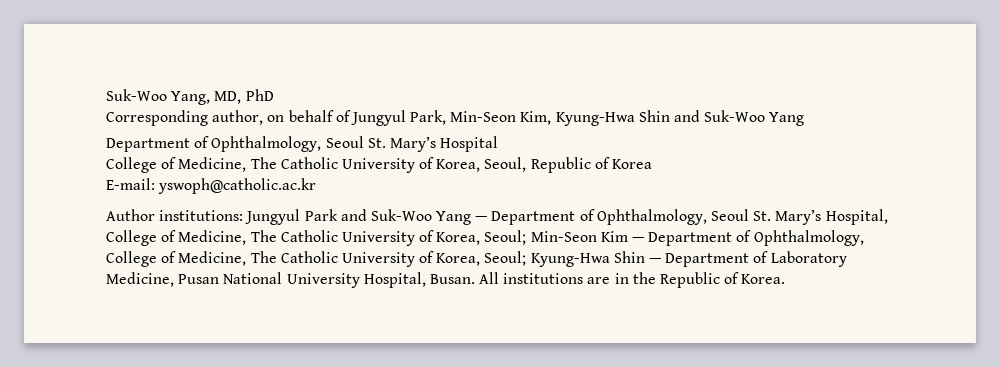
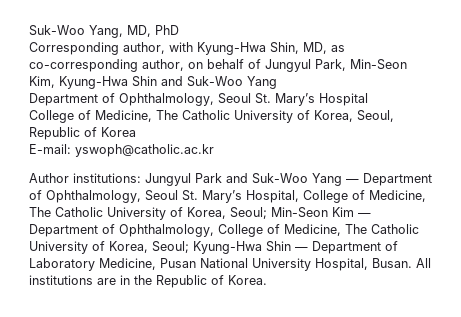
(264, 117) none -> [169,42,345,55] [29,59,184,72] with Kyung-Hwa Shin, MD, as co-corresponding author,

